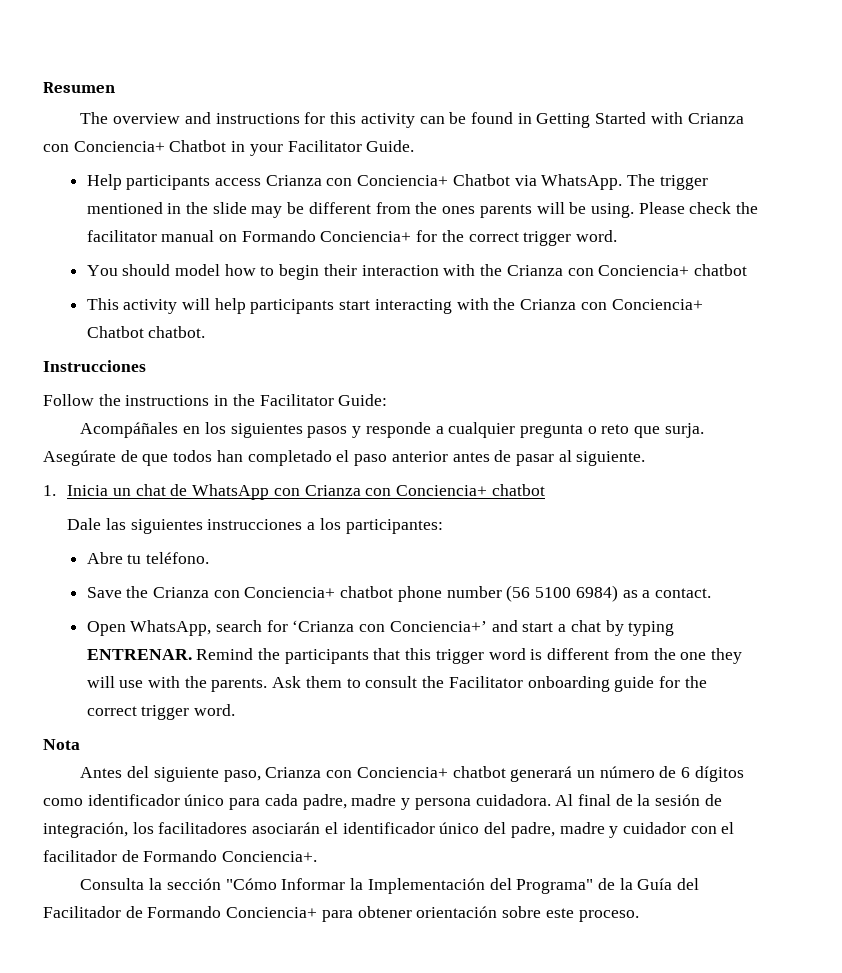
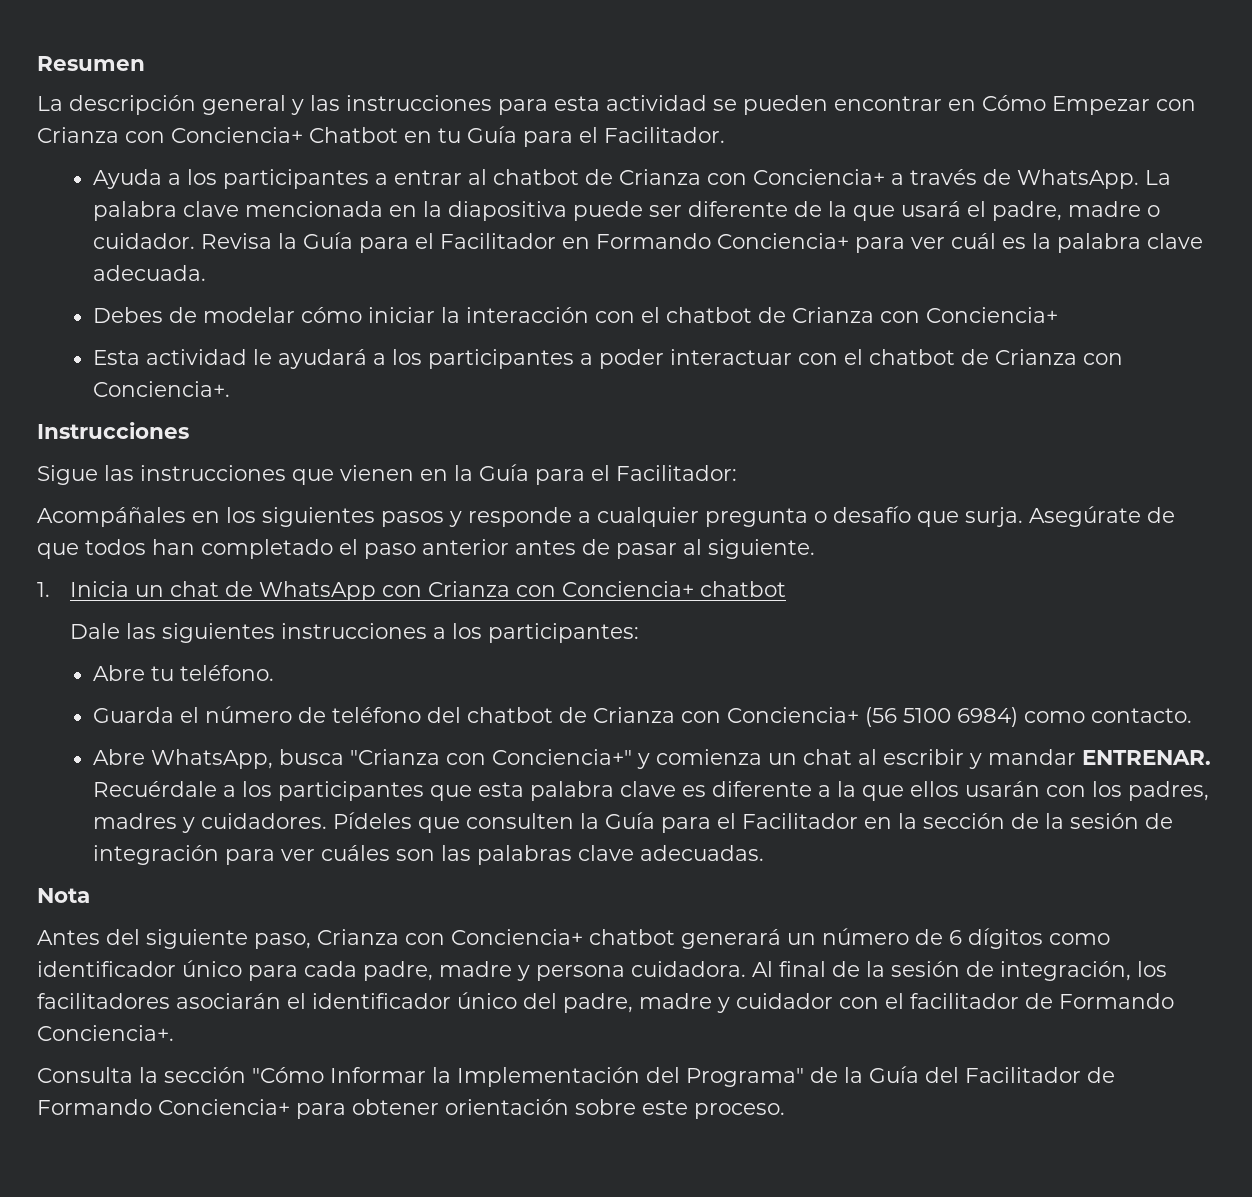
[80,112,744,128] [43,140,415,156] [86,174,708,190] [86,202,759,218] [86,230,618,246] [86,264,747,280] [86,298,703,314] [86,326,206,338] [43,360,146,372] [43,394,388,406] The overview and instructions for this activity can be found in Getting Started with Crianza con Conciencia+ Chatbot in your Facilitator Guide. // Help participants access Crianza con Conciencia+ Chatbot via WhatsApp. The trigger mentioned in the slide may be different from the ones parents will be using. Please check the facilitator manual on Formando Conciencia+ for the correct trigger word. // You should model how to begin their interaction with the Crianza con Conciencia+ chatbot // This activity will help participants start interacting with the Crianza con Conciencia+ Chatbot chatbot. // Instrucciones // Follow the instructions in the Facilitator Guide: -> [37,95,1196,115] [37,126,725,147] [93,169,1172,189] [93,201,1161,221] [93,232,1204,253] [93,265,207,281] [93,307,1059,323] [93,349,1124,369] [93,381,231,397] [37,422,189,439] [37,464,737,485] La descripción general y las instrucciones para esta actividad se pueden encontrar en Cómo Empezar con Crianza con Conciencia+ Chatbot en tu Guía para el Facilitador. // Ayuda a los participantes a entrar al chatbot de Crianza con Conciencia+ a través de WhatsApp. La palabra clave mencionada en la diapositiva puede ser diferente de la que usará el padre, madre o cuidador. Revisa la Guía para el Facilitador en Formando Conciencia+ para ver cuál es la palabra clave adecuada. // Debes de modelar cómo iniciar la interacción con el chatbot de Crianza con Conciencia+ // Esta actividad le ayudará a los participantes a poder interactuar con el chatbot de Crianza con Conciencia+. // Instrucciones // Sigue las instrucciones que vienen en la Guía para el Facilitador:
[601,424,630,434] reto -> [833,506,911,523] desafío
[86,585,711,602] [86,620,675,636] [86,648,742,664] [86,676,707,692] [86,704,236,720] Save the Crianza con Conciencia+ chatbot phone number (56 5100 6984) as a contact. // Open WhatsApp, search for ‘Crianza con Conciencia+’ and start a chat by typing ENTRENAR. Remind the participants that this trigger word is different from the one they will use with the parents. Ask them to consult the Facilitator onboarding guide for the correct trigger word. -> [93,706,1193,727] [93,749,1212,769] [93,781,1210,801] [93,812,1174,833] [93,845,765,865] Guarda el número de teléfono del chatbot de Crianza con Conciencia+ (56 5100 6984) como contacto. // Abre WhatsApp, busca "Crianza con Conciencia+" y comienza un chat al escribir y mandar ENTRENAR. Recuérdale a los participantes que esta palabra clave es diferente a la que ellos usarán con los padres, madres y cuidadores. Pídeles que consulten la Guía para el Facilitador en la sección de la sesión de integración para ver cuáles son las palabras clave adecuadas.

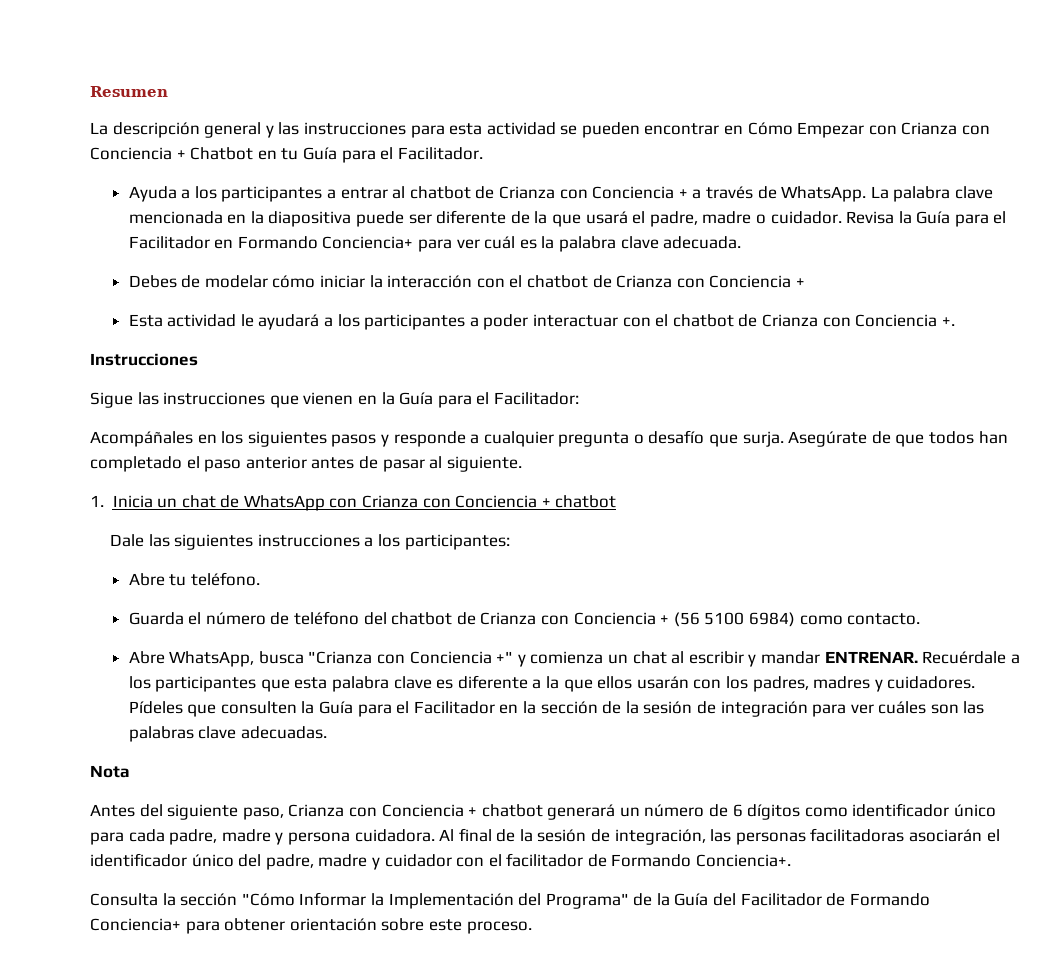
[171,127,303,143] Conciencia+ -> [90,147,186,160] Conciencia +
[753,169,886,185] Conciencia+ -> [592,186,688,199] Conciencia +
[926,307,1059,323] Conciencia+ -> [709,275,805,288] Conciencia +
[93,381,231,397] Conciencia+. -> [855,314,955,327] Conciencia +.
[561,581,694,597] Conciencia+ -> [455,495,551,508] Conciencia +
[727,707,860,723] Conciencia+ -> [573,612,670,625] Conciencia +
[492,749,633,765] Conciencia+" -> [409,651,514,664] Conciencia +"
[451,929,583,945] Conciencia+ -> [381,804,478,817] Conciencia +
[1137,961,1167,977] [37,993,170,1009] los facilitadores -> [710,828,905,845] las personas facilitadoras

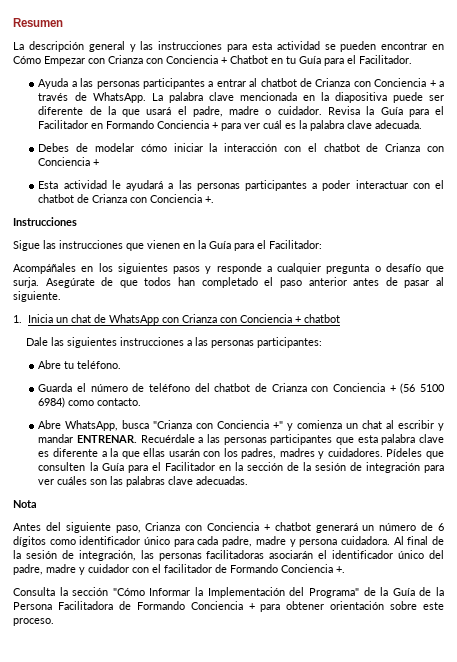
[194,186,217,199] los -> [80,78,140,89] las personas
[322,236,414,249] Conciencia+ -> [157,120,219,129] Conciencia +
[337,314,360,327] los -> [178,180,240,191] las personas
[377,534,400,547] los -> [195,337,255,348] las personas
[128,676,151,689] los -> [207,434,267,445] las personas
[597,676,633,689] ellos -> [143,448,166,457] ellas
[696,854,792,867] Conciencia+. -> [281,564,345,573] Conciencia +.
[713,893,930,906] [90,918,181,931] del Facilitador de Formando Conciencia+ -> [419,587,445,596] [13,601,255,610] de la Persona Facilitadora de Formando Conciencia +

